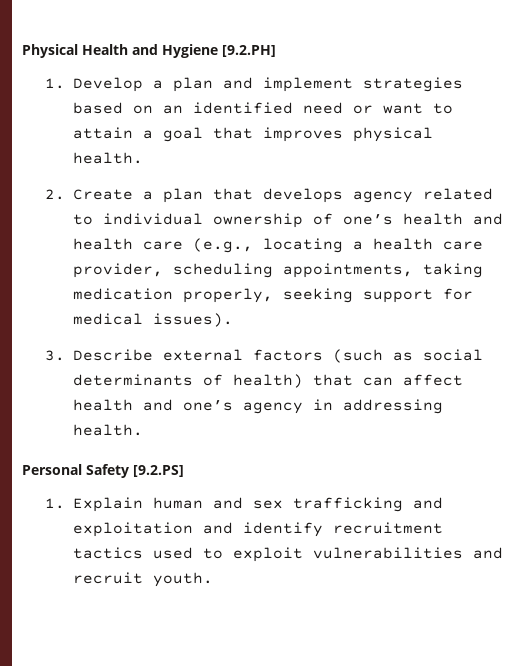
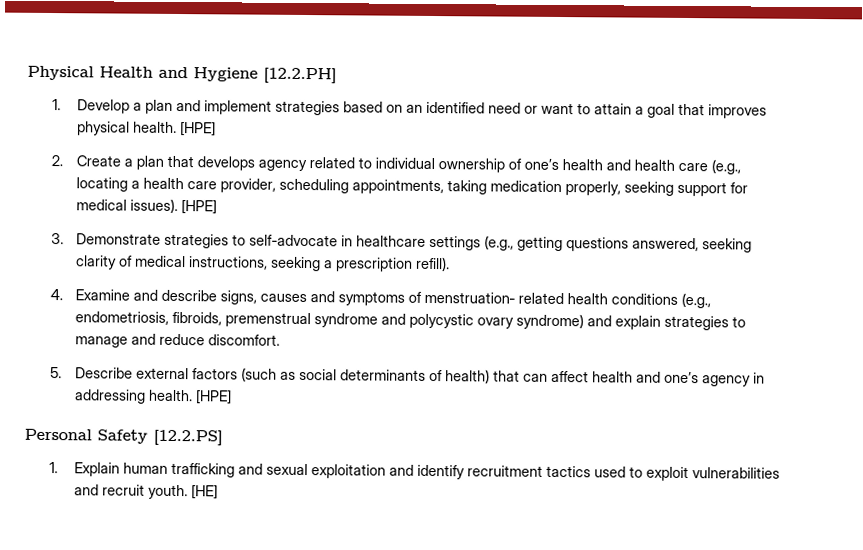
[222,45,276,57] [9.2.PH] -> [263,67,337,84] [12.2.PH]
(143, 158) none -> [180,121,217,137] [HPE]
[44,350,65,361] // 3. -> [181,199,218,215] [51,233,753,253] [76,255,451,272] [50,289,712,309] [75,311,747,331] [75,333,281,348] [50,367,63,379] [HPE] // 3. Demonstrate strategies to self-advocate in healthcare settings (e.g., getting questions answered, seeking clarity of medical instructions, seeking a prescription refill). // 4. Examine and describe signs, causes and symptoms of menstruation‐ related health conditions (e.g., endometriosis, fibroids, premenstrual syndrome and polycystic ovary syndrome) and explain strategies to manage and reduce discomfort. // 5.
(143, 430) none -> [195,389,233,405] [HPE]
[133,465,184,477] [9.2.PS] -> [153,429,223,446] [12.2.PS]
[212,497,283,509] and sex -> (169, 468) none
(443, 503) none -> [266,463,309,476] sexual
(213, 579) none -> [191,484,219,500] [HE]

